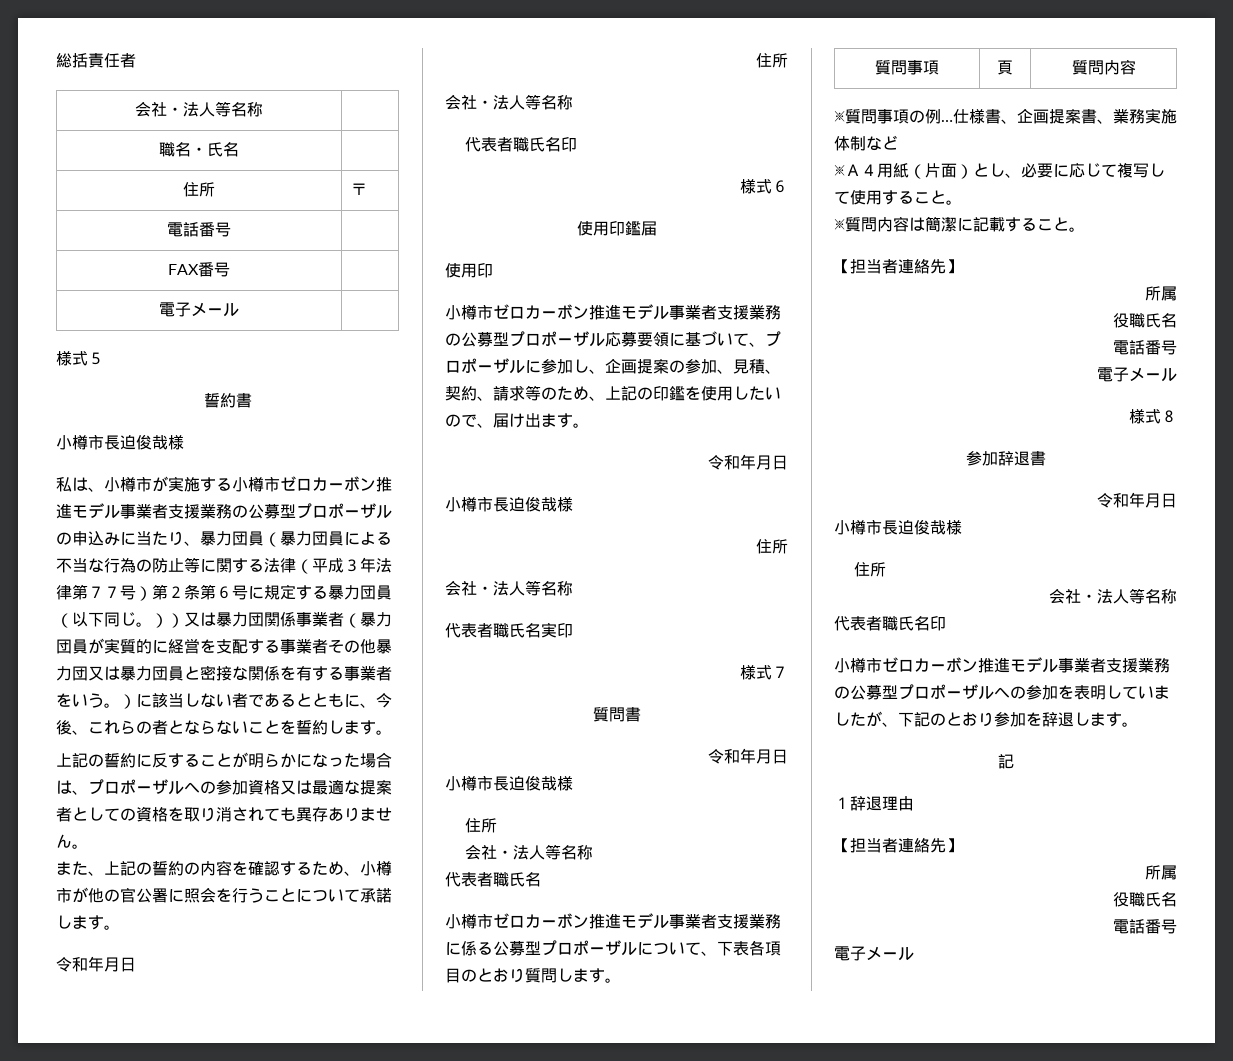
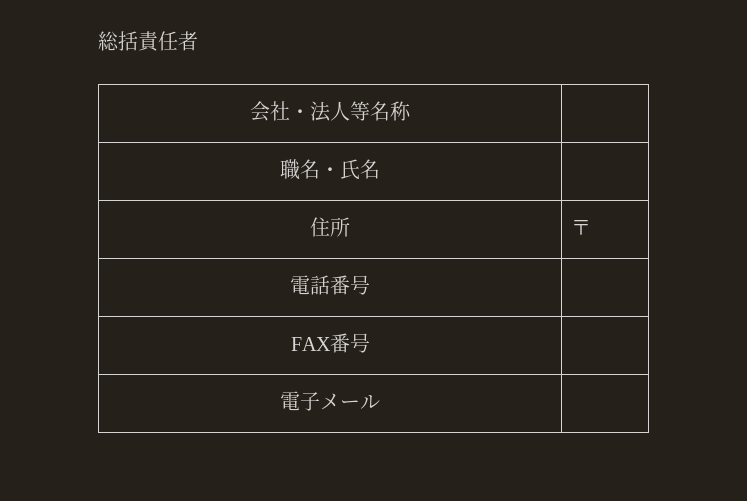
[56,351,104,366] [203,393,252,408] [56,434,184,450] [56,476,392,492] [56,503,392,519] [56,531,392,547] [56,557,392,574] [56,584,392,601] [56,612,392,628] [56,638,392,654] [56,665,392,681] [56,693,392,709] [56,720,392,735] [56,752,392,768] [56,779,392,795] [56,806,392,822] [56,834,88,849] [56,860,392,876] [56,887,392,903] [56,915,120,930] [56,956,136,972] [756,53,788,68] [445,94,573,110] [465,137,578,152] [740,179,788,194] [576,221,657,236] [445,263,493,278] [445,304,781,320] [445,331,781,347] [445,358,781,374] [445,385,781,401] [445,413,589,428] [708,454,788,470] [445,496,573,512] [756,539,788,554] [445,580,573,596] [445,622,573,638] [740,665,788,680] [592,707,641,722] [708,748,788,764] [445,775,573,791] [465,818,498,833] [465,844,594,860] [445,872,541,887] [445,913,781,929] [445,940,781,956] [445,968,621,983] [875,60,939,75] [997,60,1013,75] [1071,59,1136,75] [834,108,1177,124] [834,135,898,151] [834,163,1165,179] [834,190,962,205] [834,216,1085,232] [834,259,962,274] [1145,286,1177,301] [1113,313,1177,328] [1113,340,1177,355] [1097,367,1177,382] [1129,409,1177,424] [965,451,1046,466] [1097,492,1177,508] [834,519,962,535] [854,562,887,577] [1049,588,1177,604] [834,616,946,631] [834,657,1170,673] [834,684,1170,700] [834,711,1138,727] [997,754,1014,769] [834,796,914,811] [834,838,962,853] [1145,865,1177,880] [1113,892,1177,907] [1113,919,1177,934] [834,946,914,961] // 様式５ // 誓約書 // 小樽市長迫俊哉様 // 私は、小樽市が実施する小樽市ゼロカーボン推進モデル事業者支援業務の公募型プロポーザルの申込みに当たり、暴力団員（暴力団員による不当な行為の防止等に関する法律（平成３年法律第７７号）第２条第６号に規定する暴力団員（以下同じ。））又は暴力団関係事業者（暴力団員が実質的に経営を支配する事業者その他暴力団又は暴力団員と密接な関係を有する事業者をいう。）に該当しない者であるとともに、今後、これらの者とならないことを誓約します。 // 上記の誓約に反することが明らかになった場合は、プロポーザルへの参加資格又は最適な提案者としての資格を取り消されても異存ありません。 // また、上記の誓約の内容を確認するため、小樽市が他の官公署に照会を行うことについて承諾します。 // 令和年月日 // 住所 // 会社・法人等名称 // 代表者職氏名印 // 様式６ // 使用印鑑届 // 使用印 // 小樽市ゼロカーボン推進モデル事業者支援業務の公募型プロポーザル応募要領に基づいて、プロポーザルに参加し、企画提案の参加、見積、契約、請求等のため、上記の印鑑を使用したいので、届け出ます。 // 令和年月日 // 小樽市長迫俊哉様 // 住所 // 会社・法人等名称 // 代表者職氏名実印 // 様式７ // 質問書 // 令和年月日 // 小樽市長迫俊哉様 // 住所 // 会社・法人等名称 // 代表者職氏名 // 小樽市ゼロカーボン推進モデル事業者支援業務に係る公募型プロポーザルについて、下表各項目のとおり質問します。 // 質問事項 | 頁 | 質問内容 // ※質問事項の例…仕様書、企画提案書、業務実施体制など // ※Ａ４用紙（片面）とし、必要に応じて複写して使用すること。 // ※質問内容は簡潔に記載すること。 // 【担当者連絡先】 // 所属 // 役職氏名 // 電話番号 // 電子メール // 様式８ // 参加辞退書 // 令和年月日 // 小樽市長迫俊哉様 // 住所 // 会社・法人等名称 // 代表者職氏名印 // 小樽市ゼロカーボン推進モデル事業者支援業務の公募型プロポーザルへの参加を表明していましたが、下記のとおり参加を辞退します。 // 記 // １辞退理由 // 【担当者連絡先】 // 所属 // 役職氏名 // 電話番号 // 電子メール -> (380, 402) none

